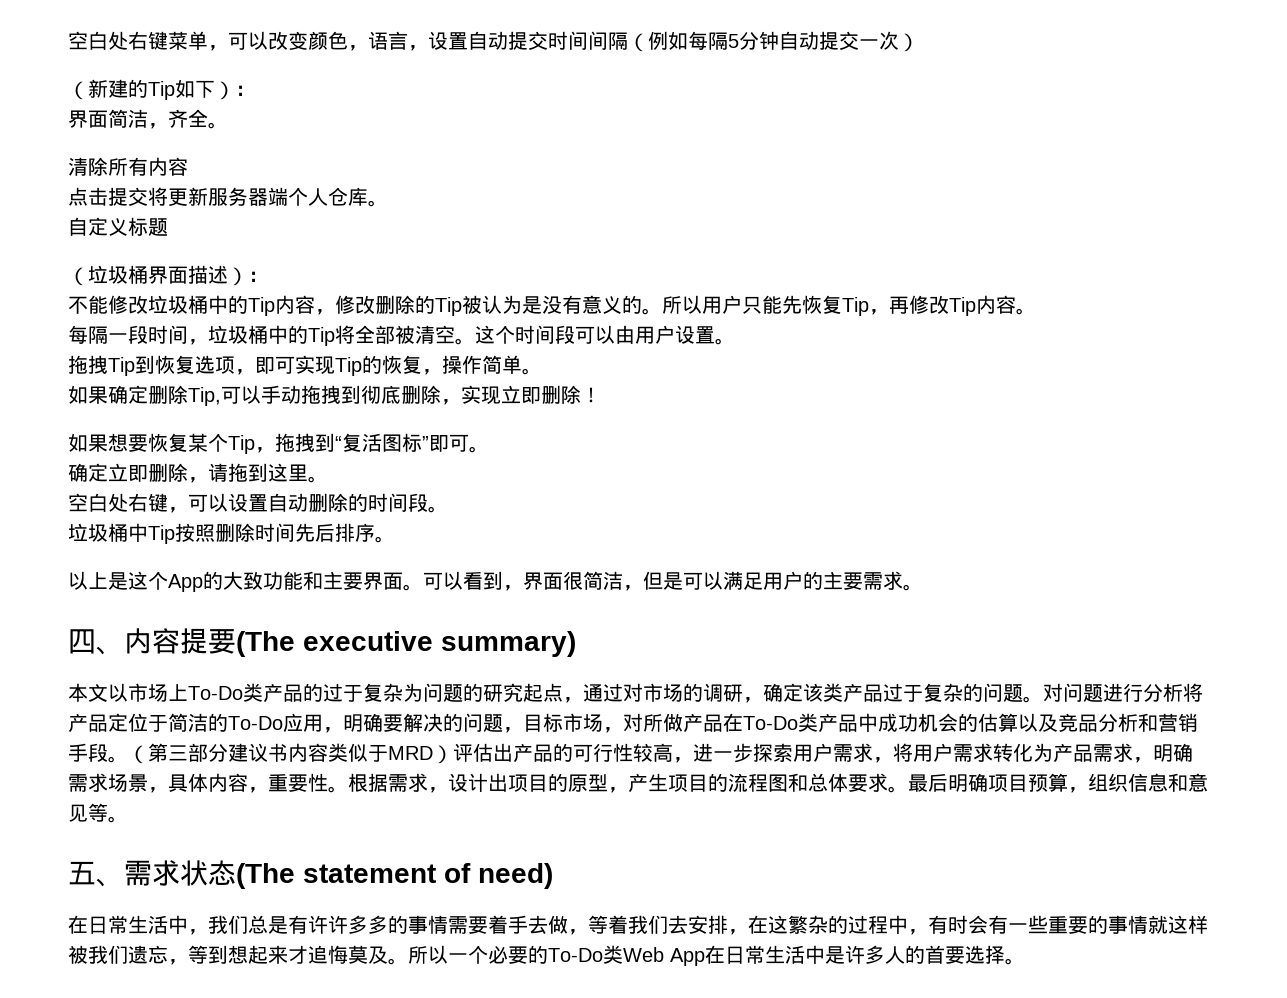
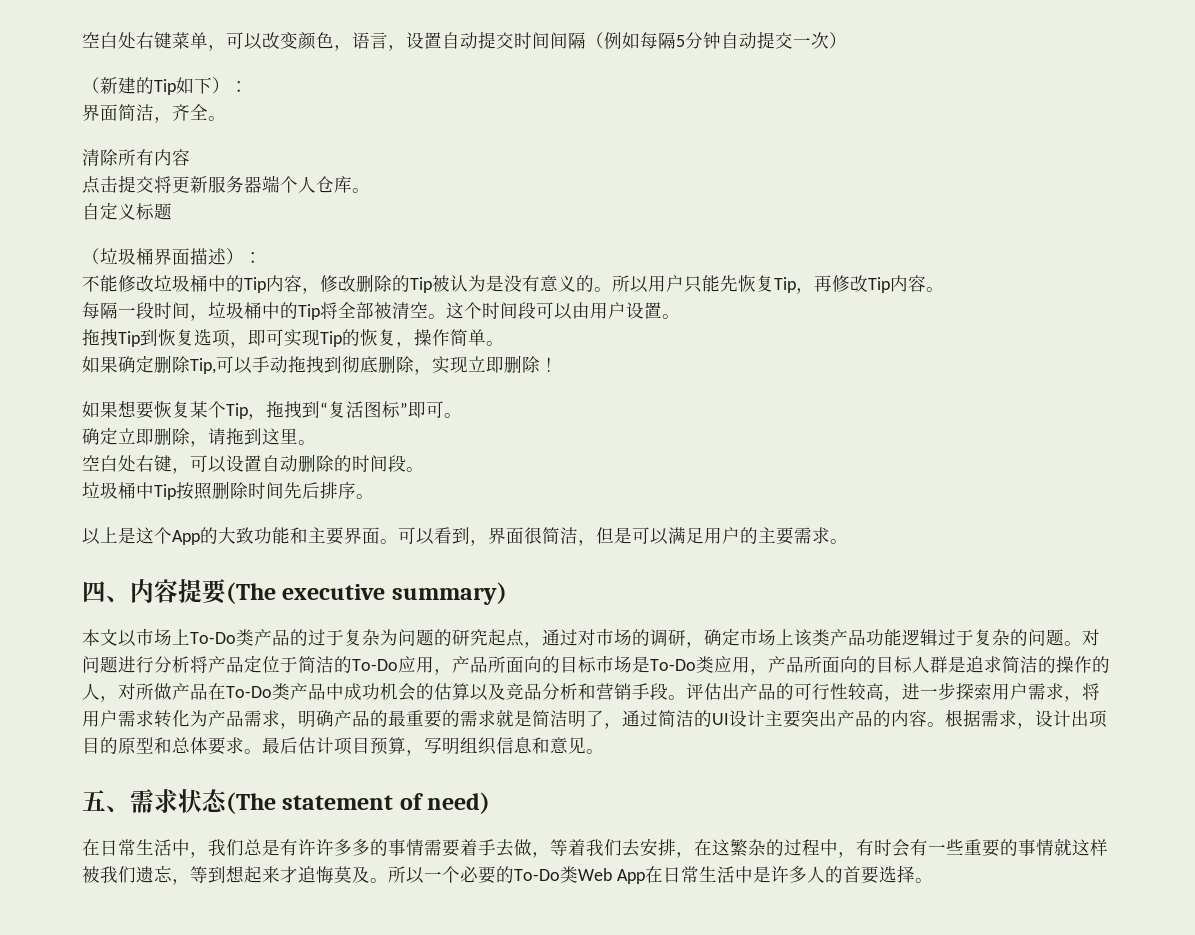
(803, 692) none -> [740,628,794,646] 市场上
(883, 693) none -> [866,629,938,646] 功能逻辑
[343,713,603,733] 明确要解决的问题，目标市场 -> [452,655,1110,675] [82,683,100,700] 产品所面向的目标市场是To-Do类应用，产品所面向的目标人群是追求简洁的操作的人
[128,743,453,764] （第三部分建议书内容类似于MRD） -> (686, 697) none
[68,773,328,793] 需求场景，具体内容，重要性 -> [334,709,927,729] 产品的最重要的需求就是简洁明了，通过简洁的UI设计主要突出产品的内容
[608,773,788,793] ，产生项目的流程图 -> (154, 745) none
[948,773,988,792] 明确 -> [298,737,334,754] 估计
(1088, 790) none -> [424,737,460,755] 写明
[88,803,108,822] 等 -> (586, 745) none

